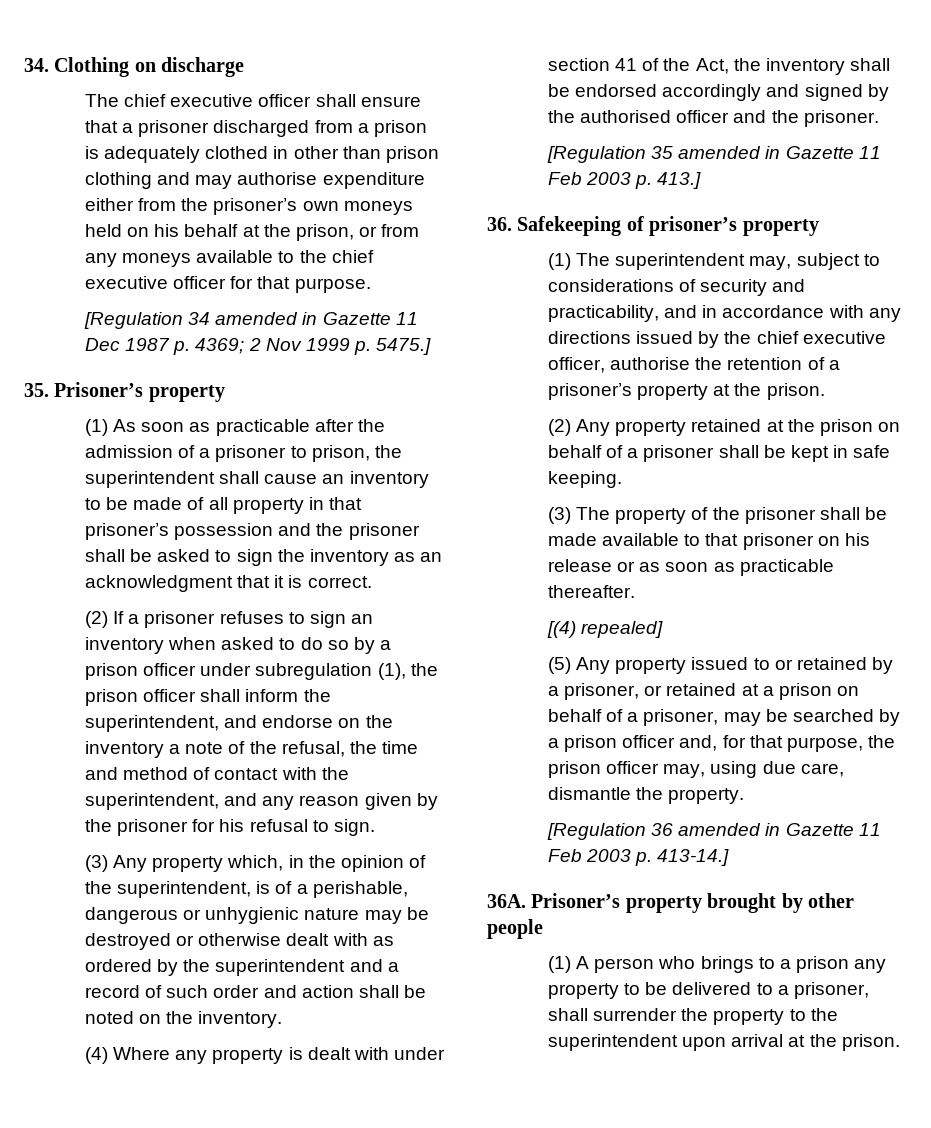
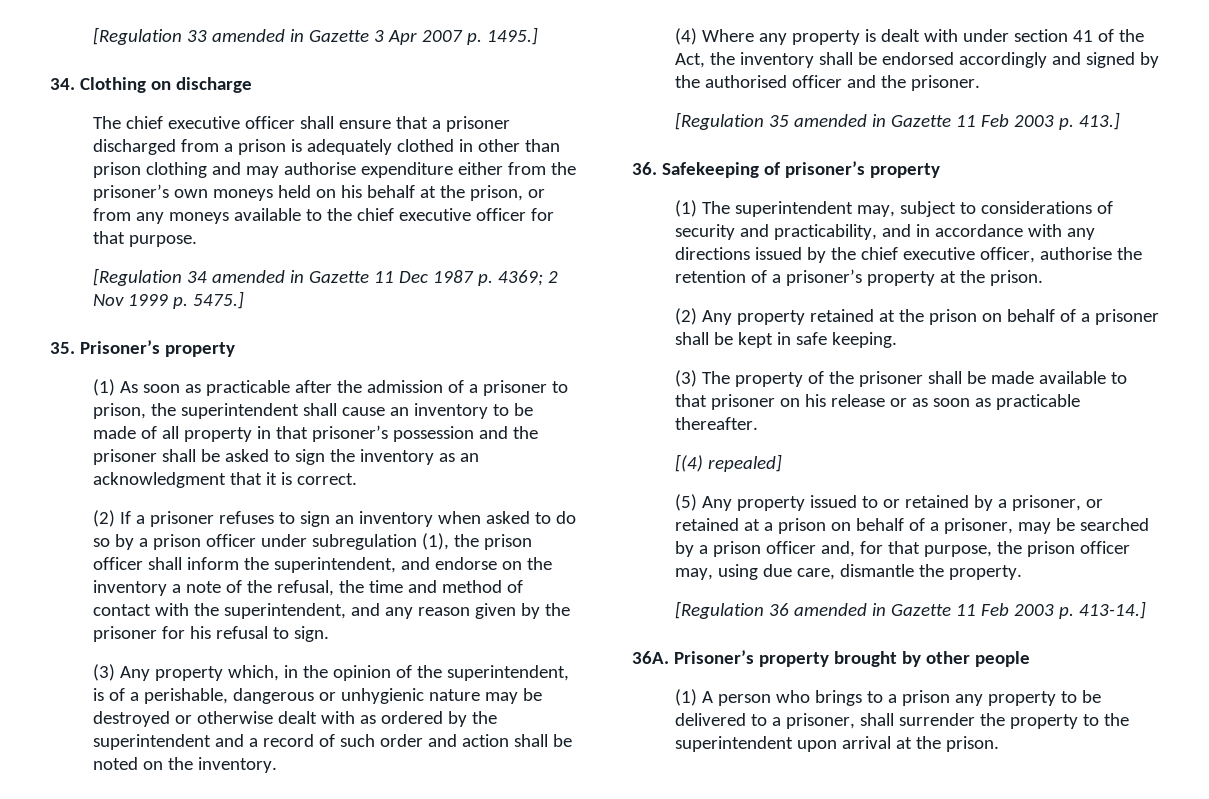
(24, 65) none -> [92,27,538,45] [Regulation 33 amended in Gazette 3 Apr 2007 p. 1495.] //

